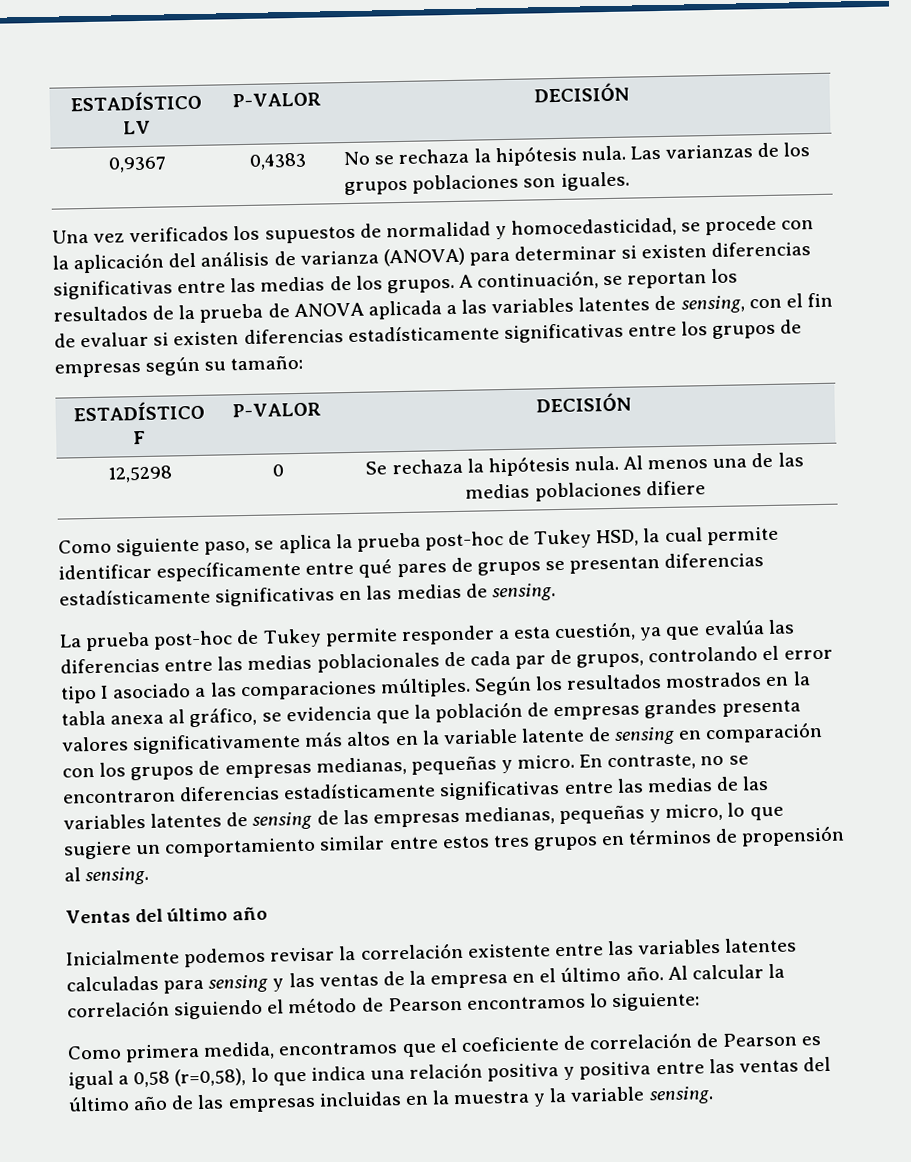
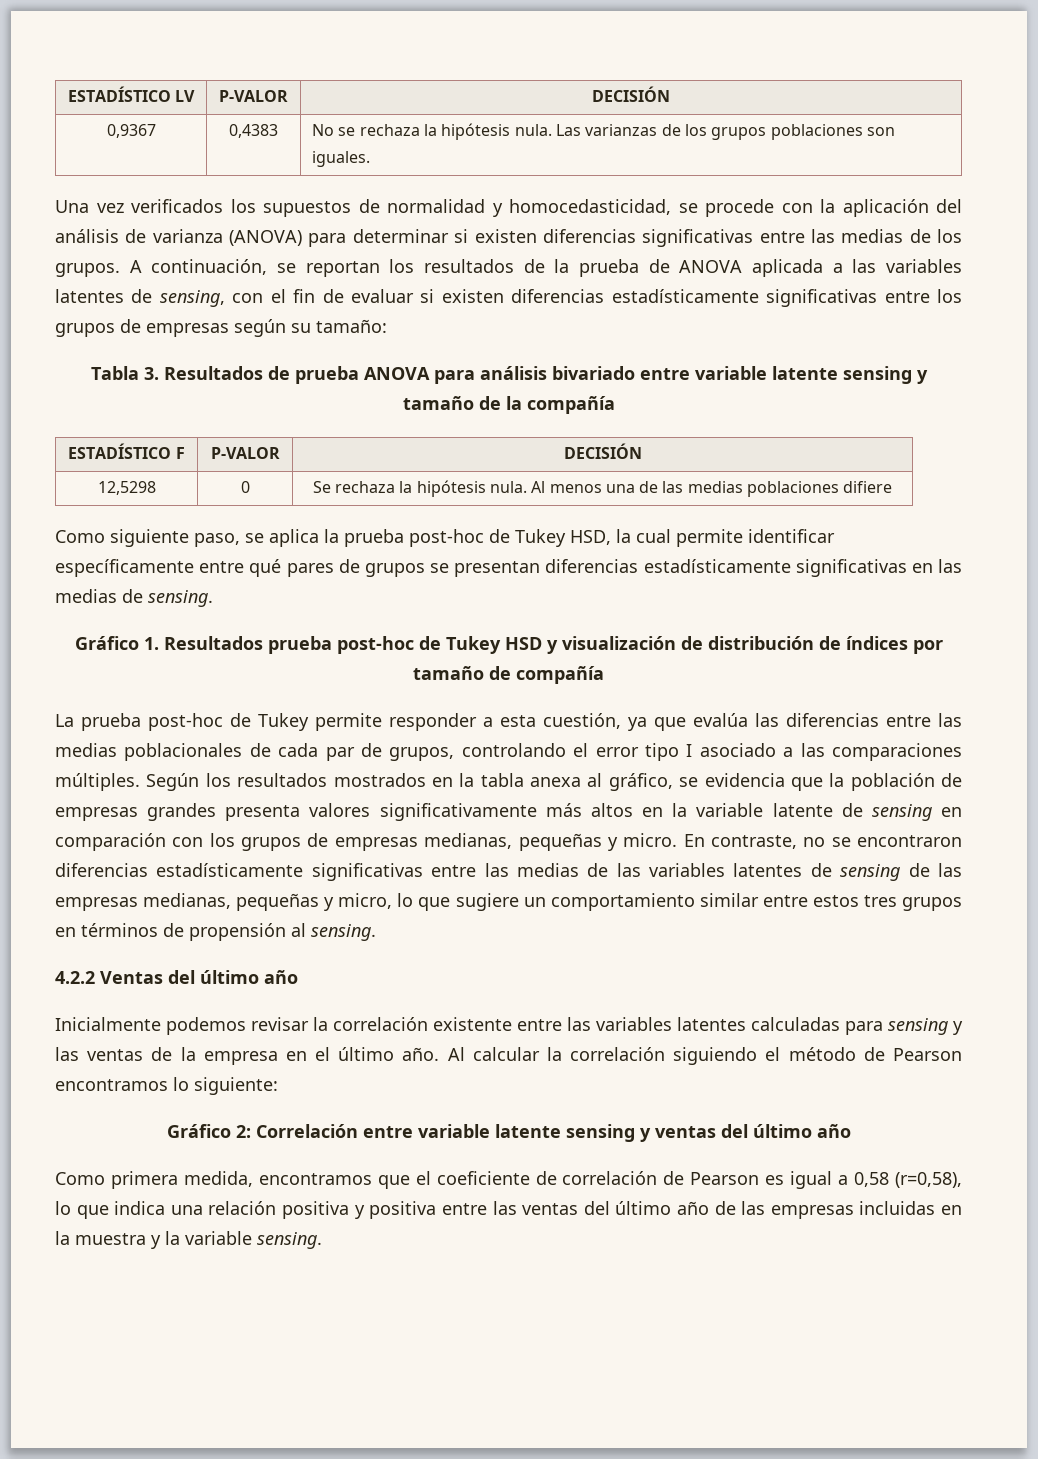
(304, 362) none -> [90,366,928,384] [402,396,615,414] // Tabla 3. Resultados de prueba ANOVA para análisis bivariado entre variable latente sensing y tamaño de la compañía
(556, 592) none -> [74,636,943,654] [413,666,604,684] // Gráfico 1. Resultados prueba post-hoc de Tukey HSD y visualización de distribución de índices por tamaño de compañía
(150, 876) none -> [55,971,95,984] 4.2.2
(701, 1002) none -> [166,1124,851,1142] // Gráfico 2: Correlación entre variable latente sensing y ventas del último año

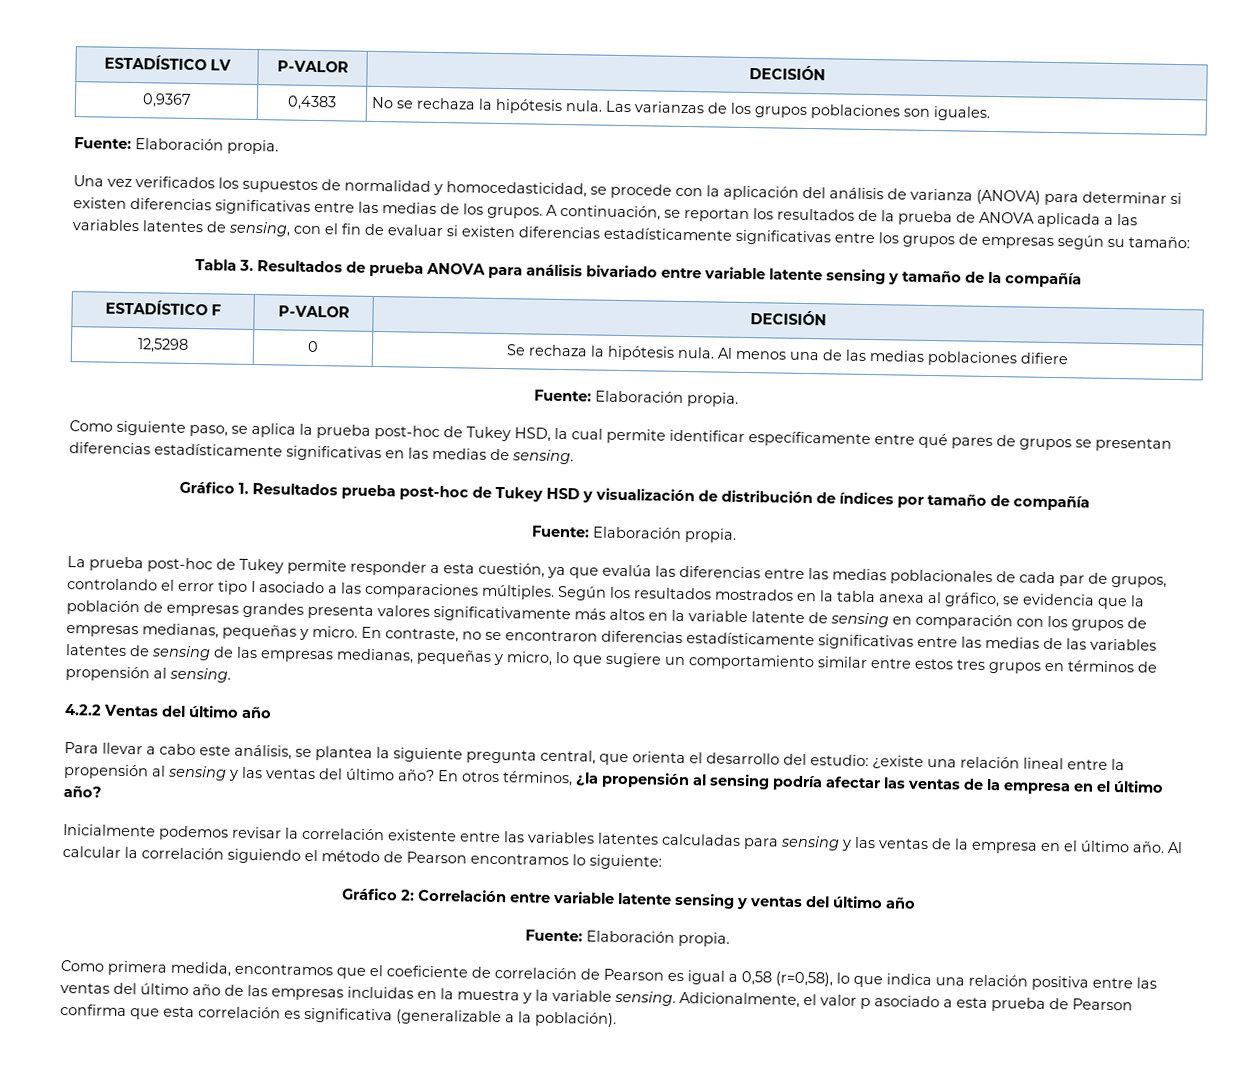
(371, 159) none -> [74,137,279,155] // Fuente: Elaboración propia.
(893, 487) none -> [534,389,739,407] // Fuente: Elaboración propia.
(604, 675) none -> [531,525,737,543] // Fuente: Elaboración propia.
(298, 977) none -> [64,741,1125,771] [63,763,1164,795] [63,784,102,798] // Para llevar a cabo este análisis, se plantea la siguiente pregunta central, que orienta el desarrollo del estudio: ¿existe una relación lineal entre la propensión al sensing y las ventas del último año? En otros términos, ¿la propensión al sensing podría afectar las ventas de la empresa en el último año?
(851, 1131) none -> [525,929,730,947] // Fuente: Elaboración propia.
[354,1201,437,1219] y positiva -> (1089, 983) none
(322, 1240) none -> [679,992,1133,1012] [60,1003,617,1027] Adicionalmente, el valor p asociado a esta prueba de Pearson confirma que esta correlación es significativa (generalizable a la población).

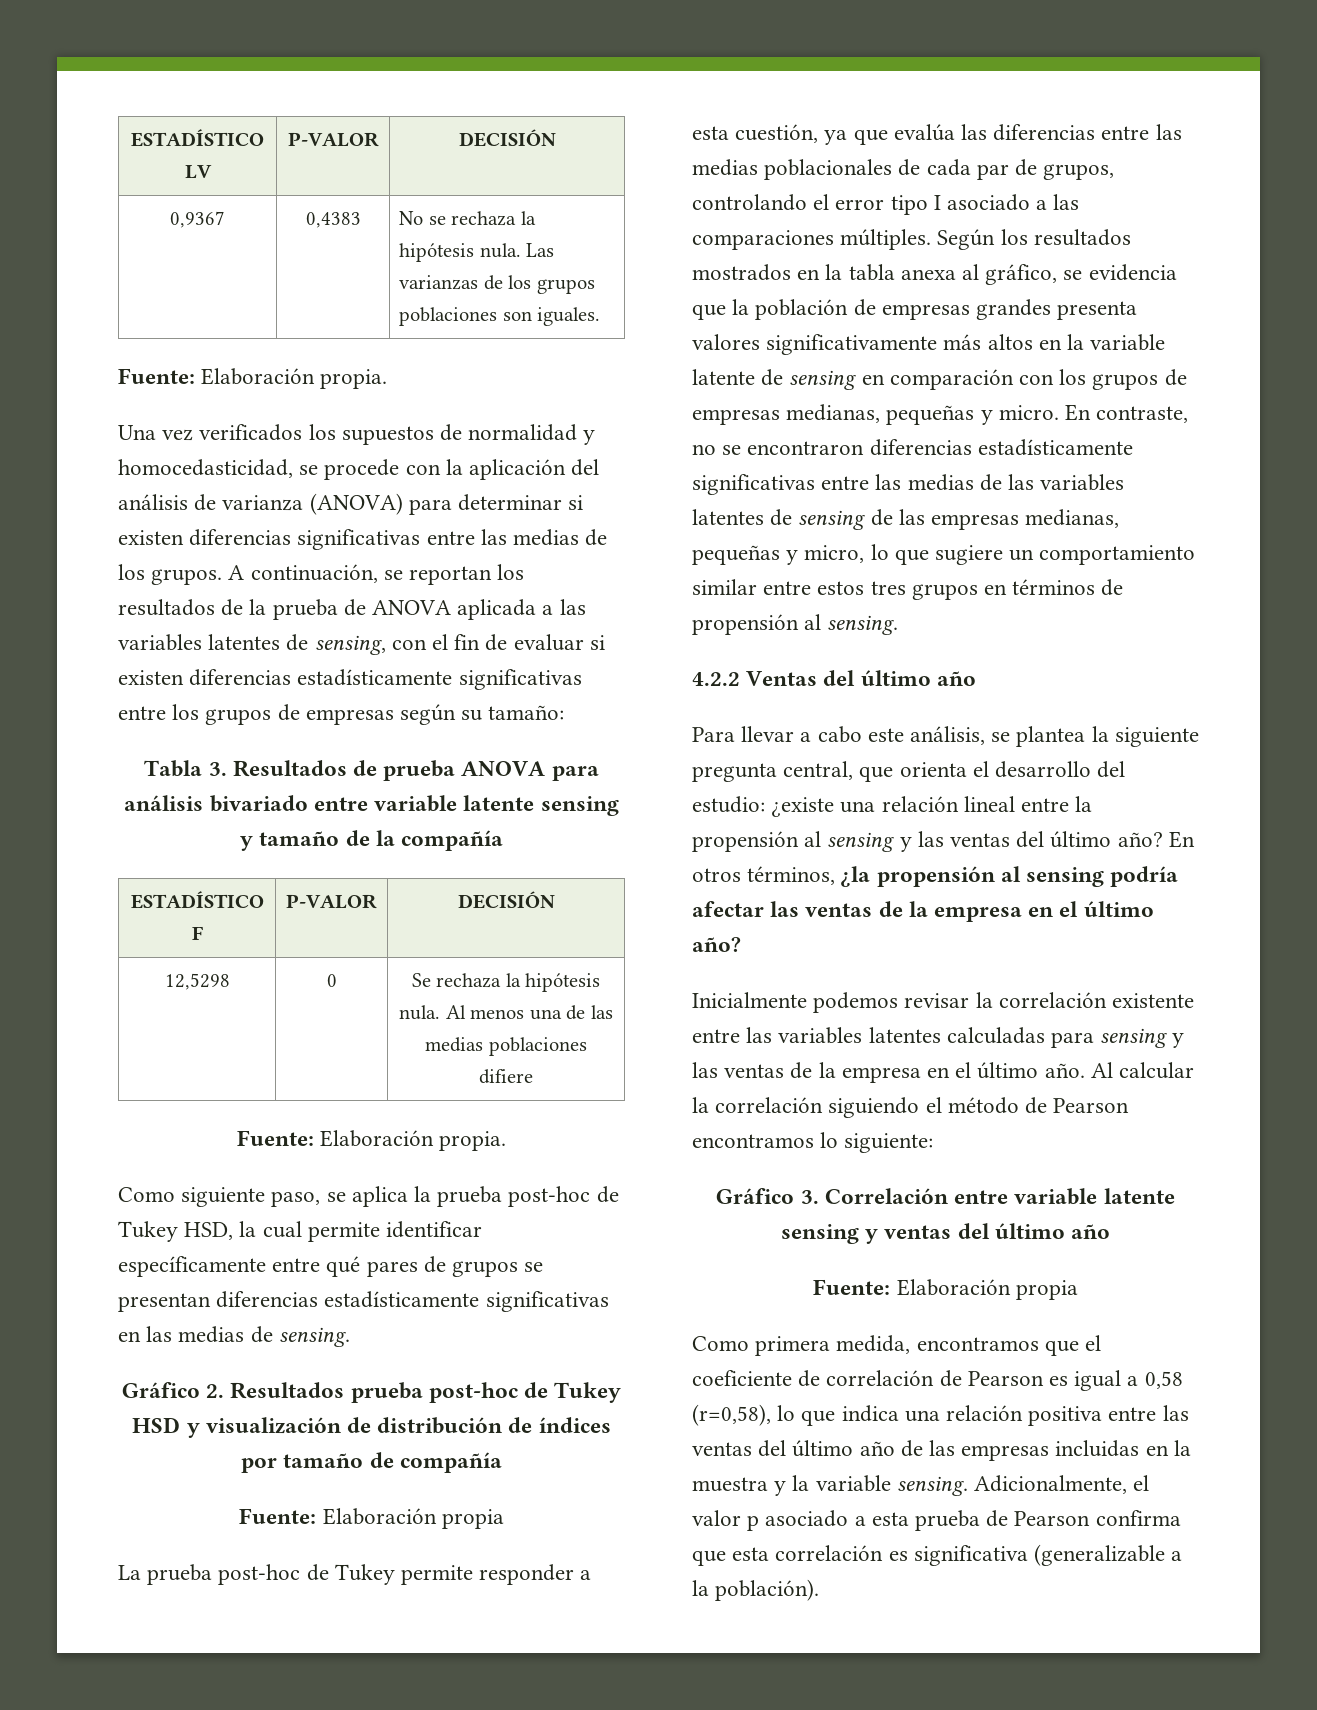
[238,482,249,494] 1. -> [206,1384,225,1398] 2.
[684,528,737,543] propia. -> [441,1509,504,1529] propia
[400,889,415,901] 2: -> [800,1190,819,1204] 3.
[678,931,730,947] propia. -> [1015,1280,1078,1300] propia

